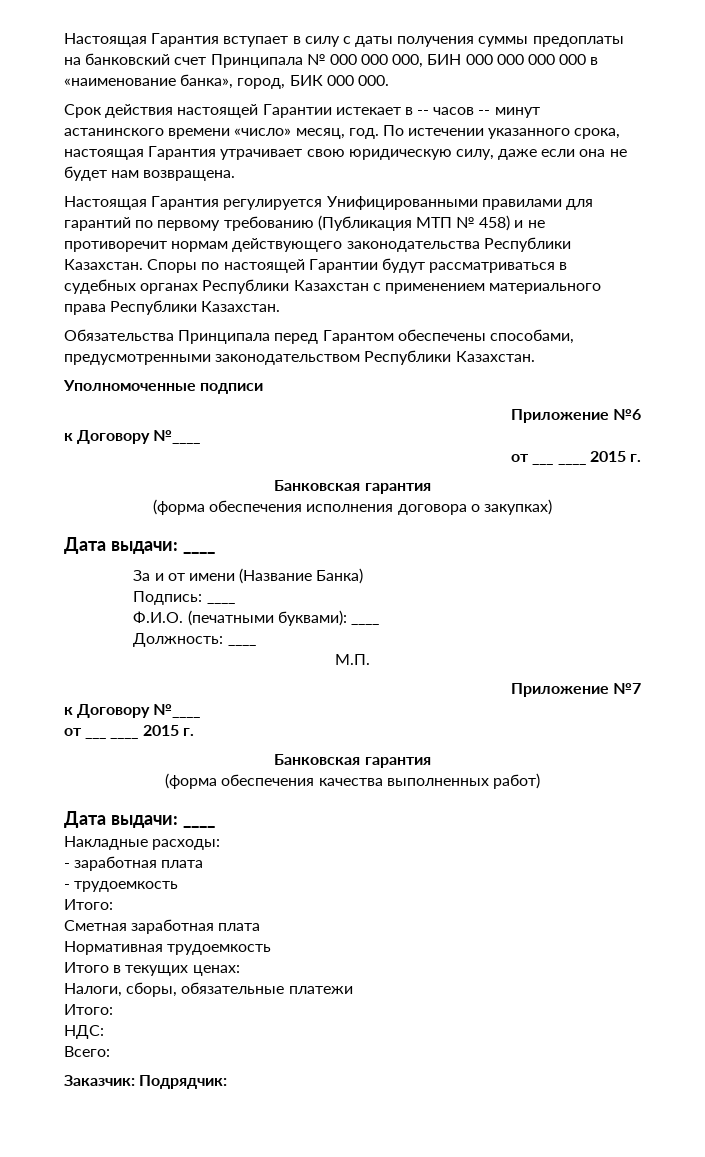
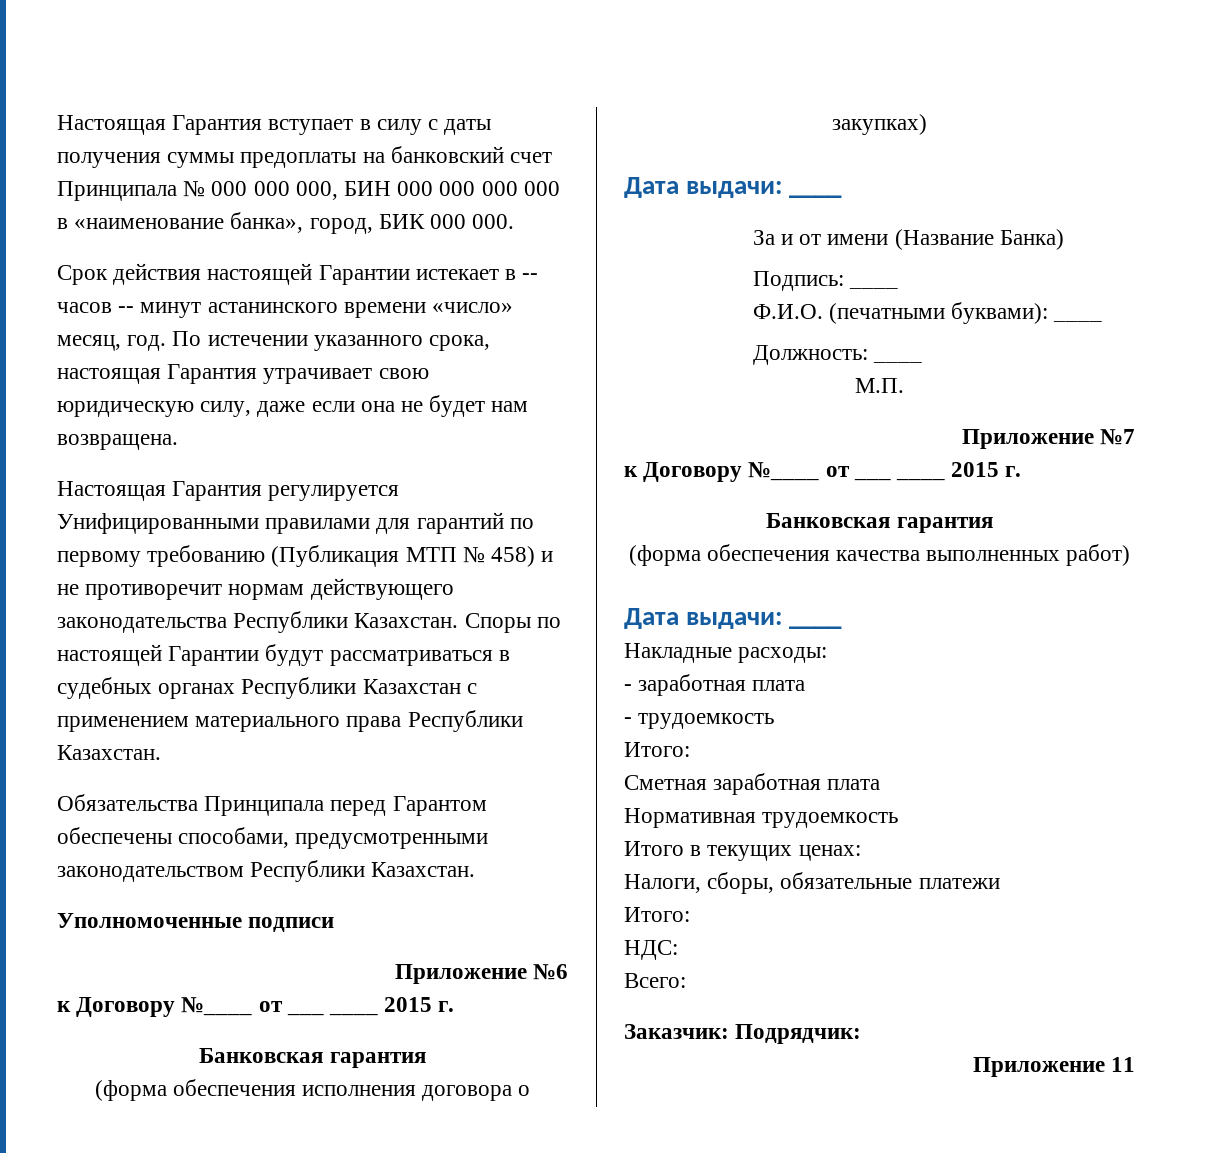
(201, 437) // -> (253, 1006) none
(201, 711) // -> (820, 471) none
(228, 1082) none -> [972,1057,1135,1077] // Приложение 11

